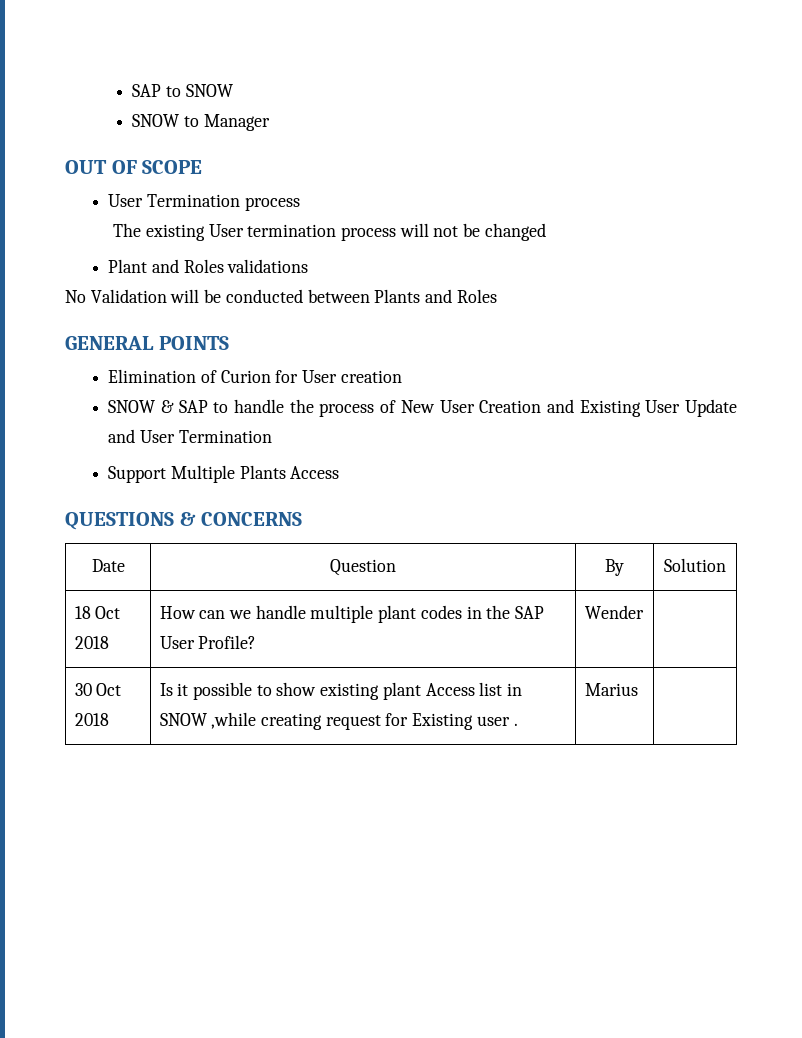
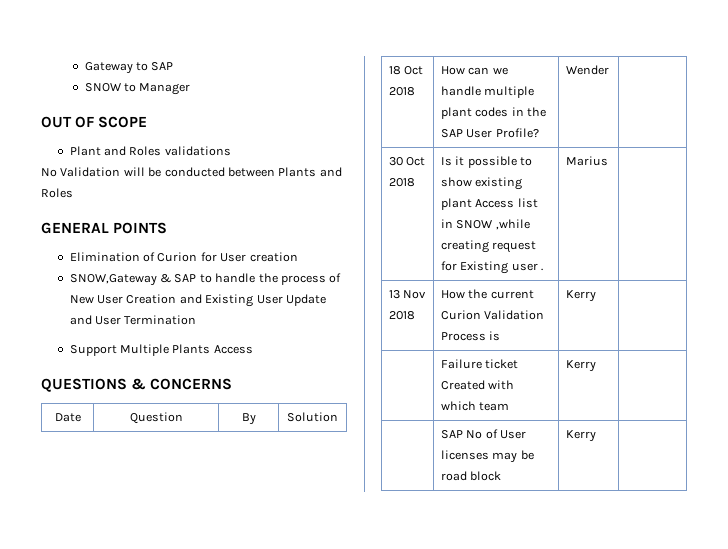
[132,84,233,97] SAP to SNOW -> [84,62,174,74] Gateway to SAP
[108,194,300,211] [113,223,546,241] // User Termination process // The existing User termination process will not be changed -> (148, 122) none
[108,400,156,413] SNOW -> [69,274,157,286] SNOW,Gateway
(638, 689) none -> [388,290,427,299] [388,311,415,320] [440,289,534,299] [440,310,545,320] [440,331,501,341] [565,290,596,302] [440,359,519,369] [440,380,515,390] [440,401,510,411] [565,360,596,372] [440,429,527,439] [440,450,534,463] [440,471,502,481] [565,430,596,442] // 13 Nov 2018 | How the current Curion Validation Process is | Kerry | // | Failure ticket Created with which team | Kerry | // | SAP No of User licenses may be road block | Kerry |

